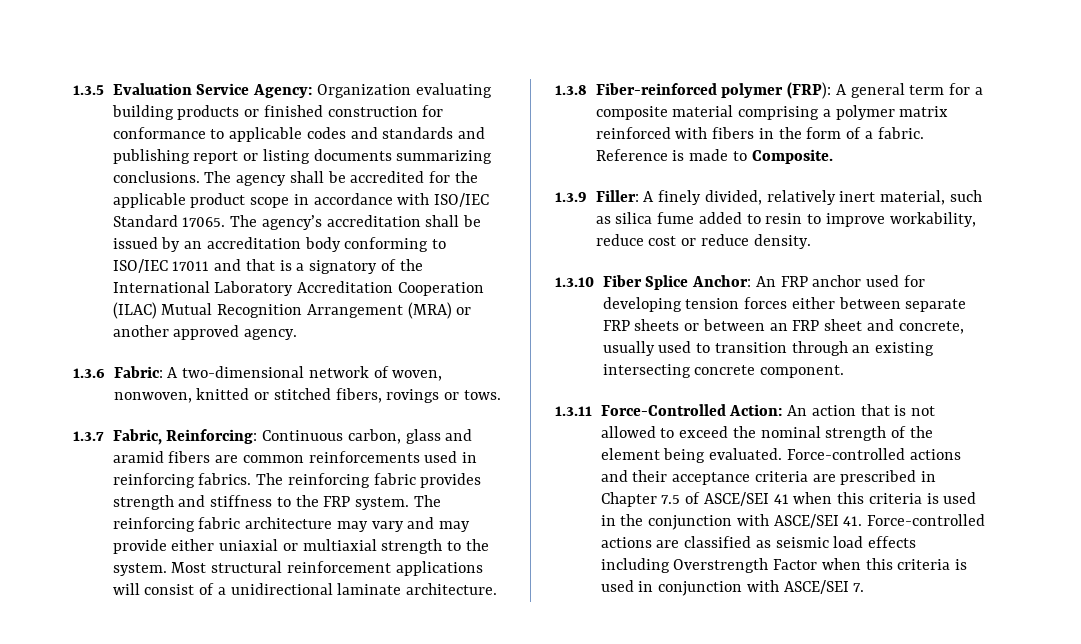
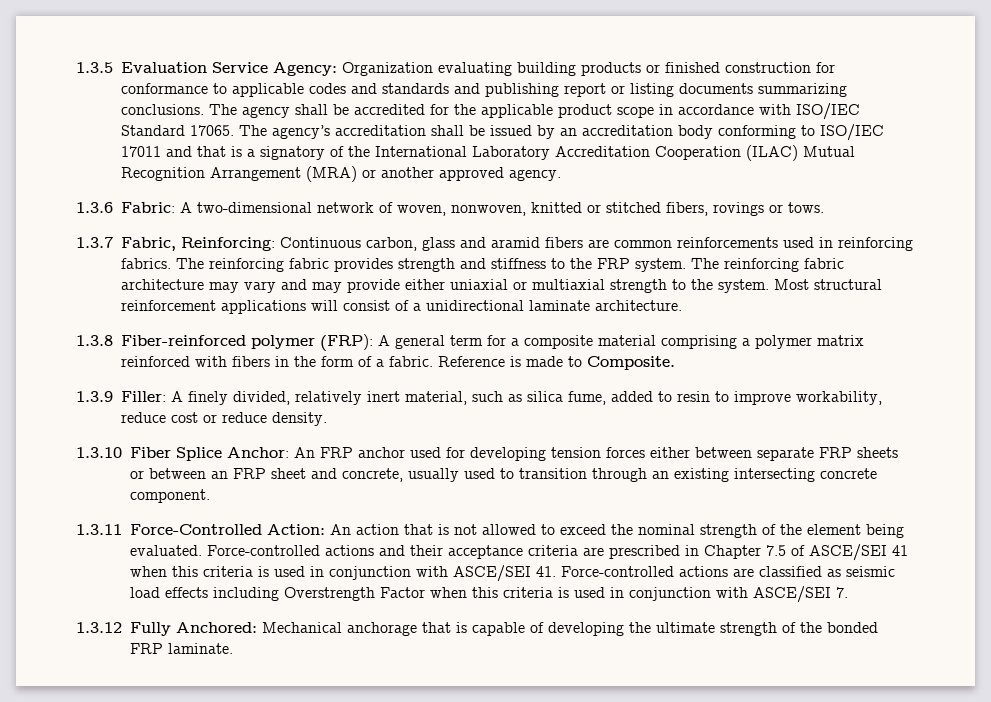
[657,212,695,224] fume -> [568,391,606,405] fume,
[620,514,644,526] the -> (324, 571) none
(865, 587) none -> [76,622,878,636] [130,643,233,654] // 1.3.12 Fully Anchored: Mechanical anchorage that is capable of developing the ultimate strength of the bonded FRP laminate.

